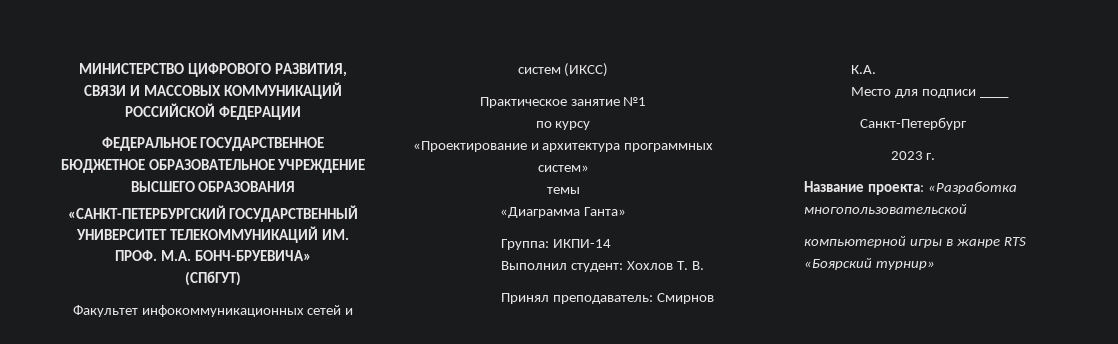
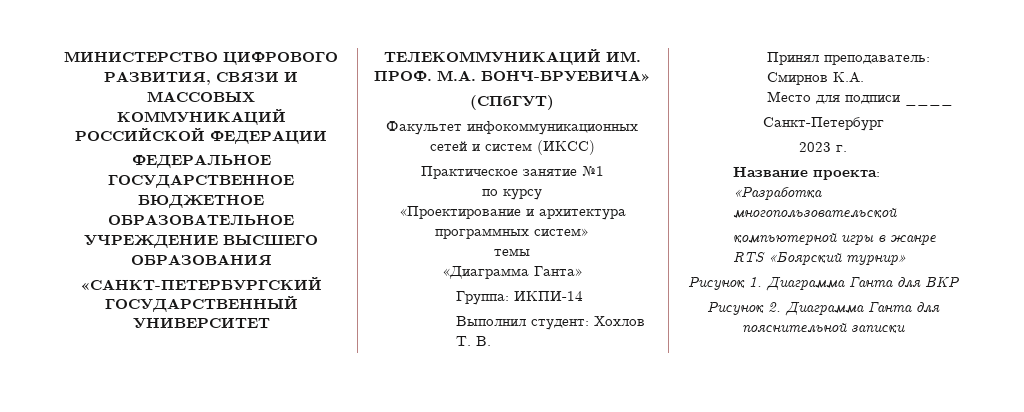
(936, 265) none -> [688,276,959,291] [707,301,940,316] [742,323,905,334] // Рисунок 1. Диаграмма Ганта для ВКР // Рисунок 2. Диаграмма Ганта для пояснительной записки

